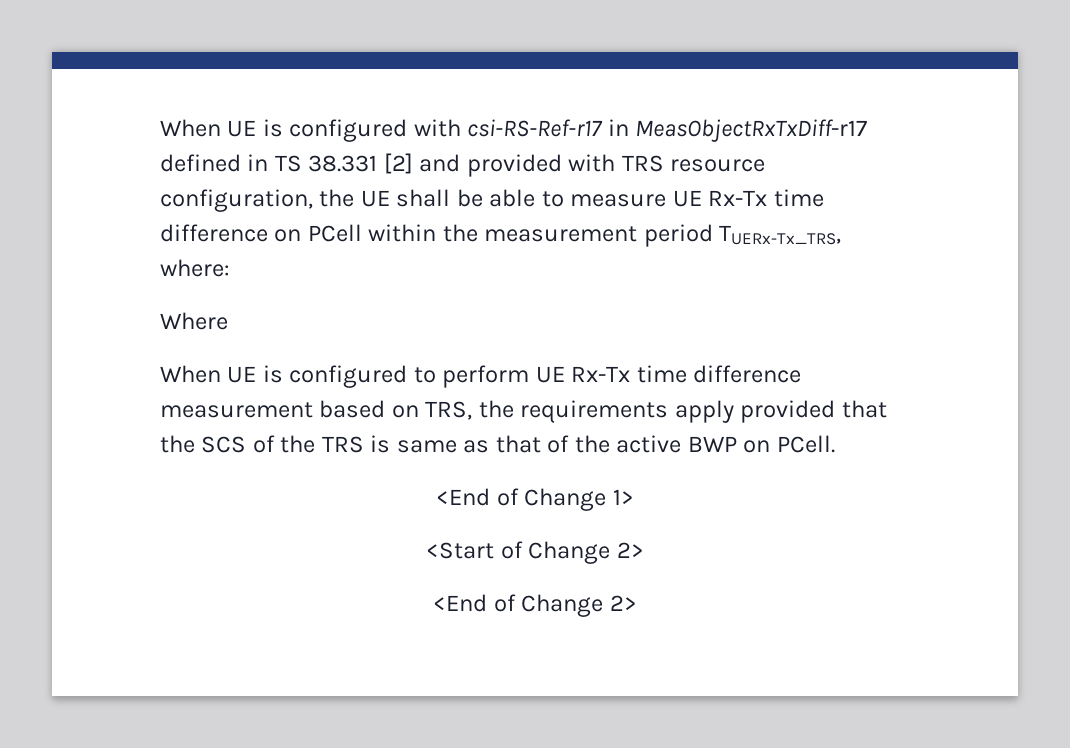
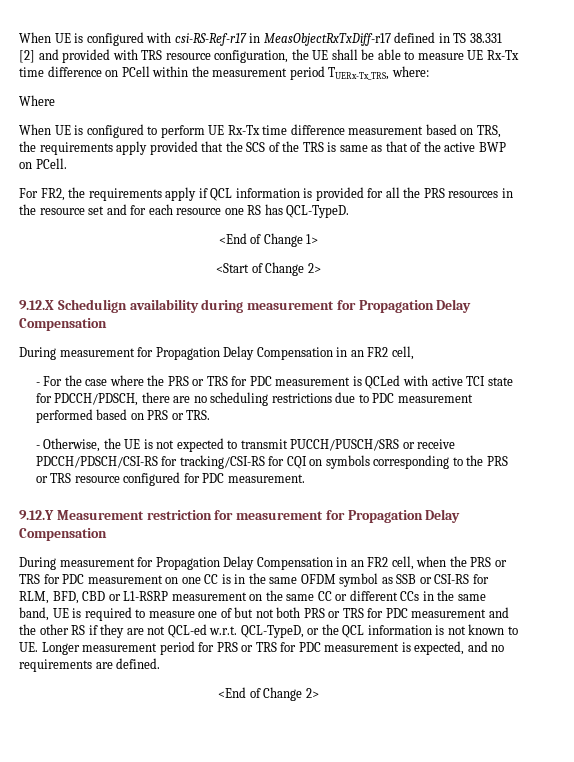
(835, 444) none -> [19,187,513,201] [19,204,350,218] // For FR2, the requirements apply if QCL information is provided for all the PRS resources in the resource set and for each resource one RS has QCL-TypeD.
(644, 550) none -> [19,299,472,313] [19,318,107,331] [19,346,414,360] [35,375,513,389] [35,392,473,406] [35,409,211,423] [35,438,456,452] [35,455,508,469] [35,472,305,486] [19,509,461,523] [19,528,107,541] [19,556,507,570] [19,573,489,587] [19,590,486,604] [19,607,509,621] [19,624,518,638] [19,641,505,655] [19,658,161,672] // 9.12.X Schedulign availability during measurement for Propagation Delay Compensation // During measurement for Propagation Delay Compensation in an FR2 cell, // - For the case where the PRS or TRS for PDC measurement is QCLed with active TCI state for PDCCH/PDSCH, there are no scheduling restrictions due to PDC measurement performed based on PRS or TRS. // - Otherwise, the UE is not expected to transmit PUCCH/PUSCH/SRS or receive PDCCH/PDSCH/CSI-RS for tracking/CSI-RS for CQI on symbols corresponding to the PRS or TRS resource configured for PDC measurement. // 9.12.Y Measurement restriction for measurement for Propagation Delay Compensation // During measurement for Propagation Delay Compensation in an FR2 cell, when the PRS or TRS for PDC measurement on one CC is in the same OFDM symbol as SSB or CSI-RS for RLM, BFD, CBD or L1-RSRP measurement on the same CC or different CCs in the same band, UE is required to measure one of but not both PRS or TRS for PDC measurement and the other RS if they are not QCL-ed w.r.t. QCL-TypeD, or the QCL information is not known to UE. Longer measurement period for PRS or TRS for PDC measurement is expected, and no requirements are defined.

